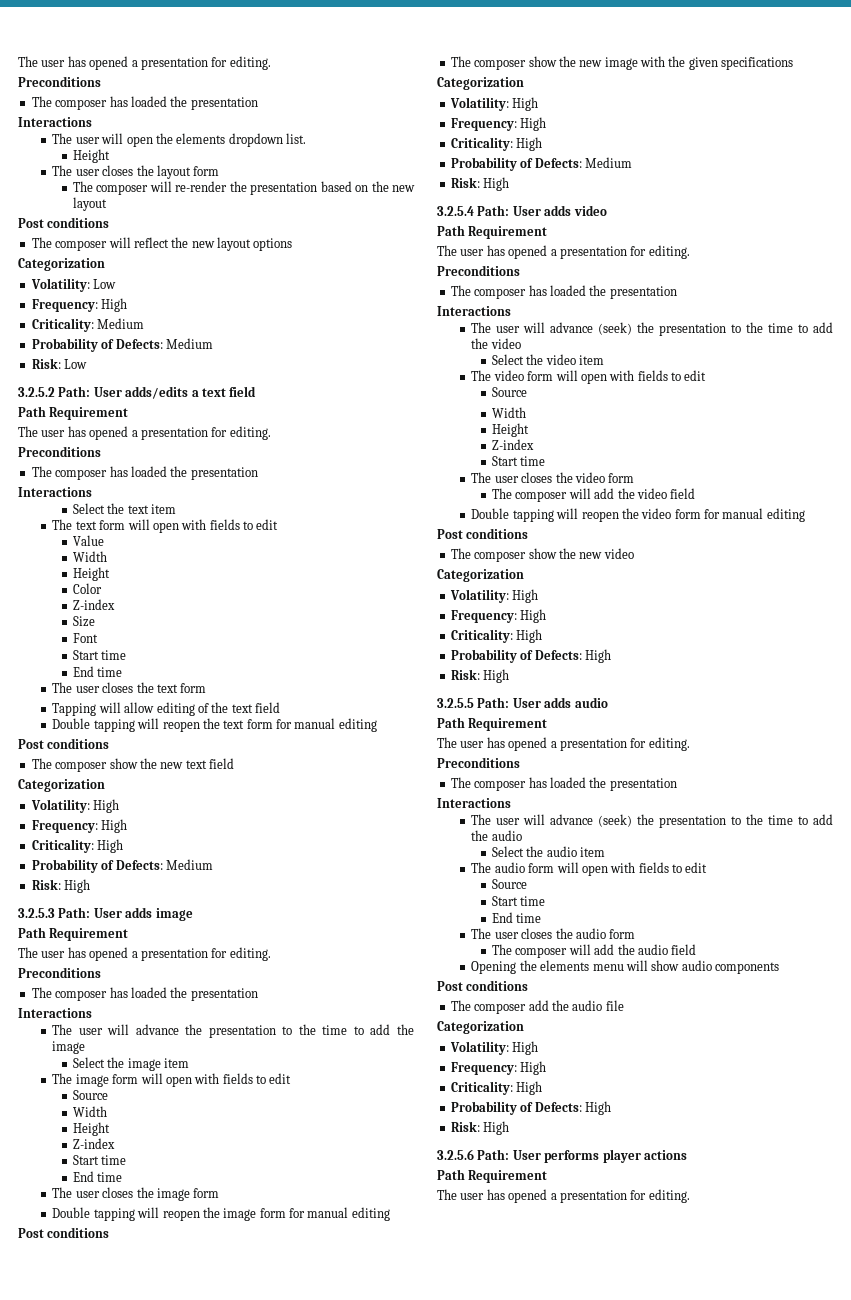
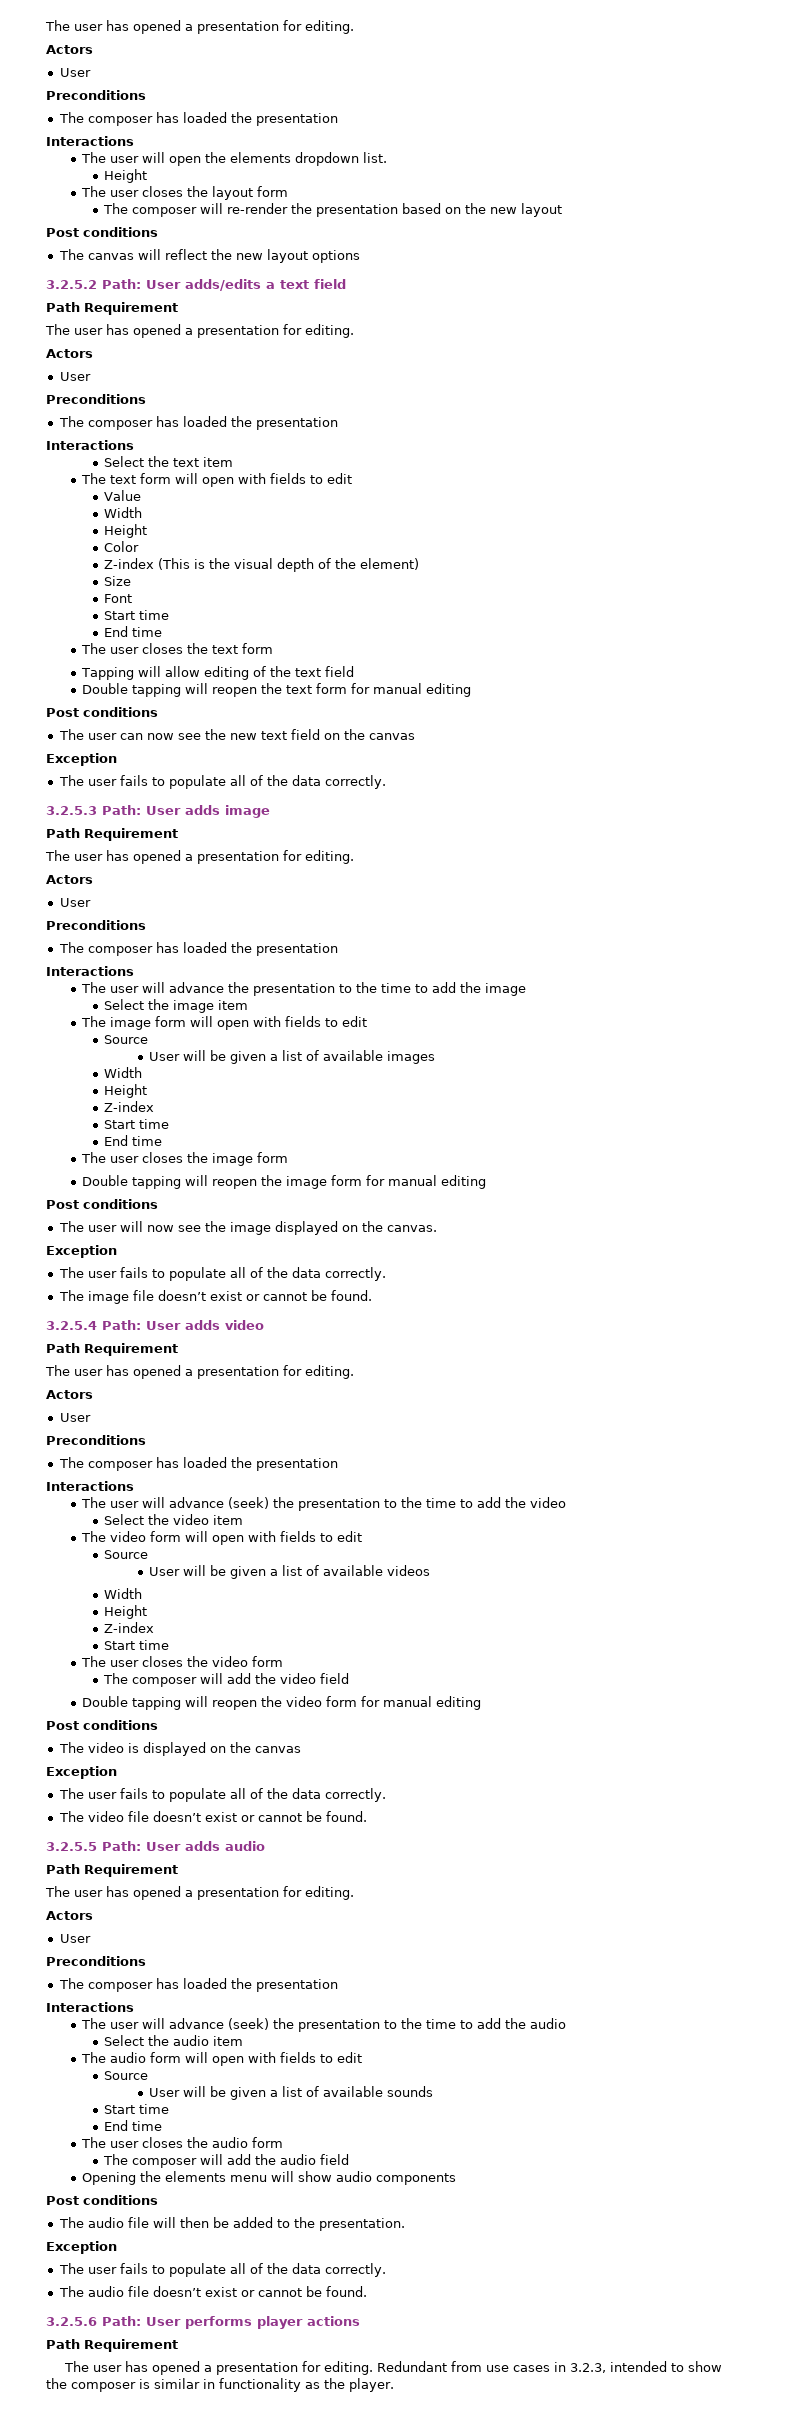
[18,56,271,70] The user has opened a presentation for editing. -> [45,20,354,34] [46,45,93,54] [59,68,91,77] The user has opened a presentation for editing. // Actors // User
[55,240,108,251] composer -> [87,253,134,260] canvas
[18,258,105,271] [30,278,117,292] [31,298,128,312] [31,318,145,332] [31,338,213,352] [31,358,88,369] // Categorization // Volatility: Low // Frequency: High // Criticality: Medium // Probability of Defects: Medium // Risk: Low -> (360, 256) none
(271, 433) none -> [46,349,93,358] [59,372,91,381] // Actors // User
(116, 604) none -> [158,558,420,572] (This is the visual depth of the element)
[55,758,138,772] composer show -> [87,733,201,740] user can now see
[18,779,105,792] [30,799,120,813] [31,819,128,833] [31,839,124,853] [31,859,213,873] [31,879,91,893] // Categorization // Volatility: High // Frequency: High // Criticality: High // Probability of Defects: Medium // Risk: High -> [323,729,415,740] [46,753,117,766] [58,775,386,789] on the canvas // Exception // The user fails to populate all of the data correctly.
(271, 954) none -> [46,875,93,884] [59,898,91,907] // Actors // User
(109, 1095) none -> [149,1050,436,1064] // User will be given a list of available images
[474,56,794,70] [437,77,524,90] [449,97,539,111] [450,117,547,131] [450,137,543,151] [450,157,632,171] [450,177,510,191] composer show the new image with the given specifications // Categorization // Volatility: High // Frequency: High // Criticality: High // Probability of Defects: Medium // Risk: High -> [87,1221,437,1235] [46,1245,117,1258] [58,1267,386,1281] [58,1290,372,1304] user will now see the image displayed on the canvas. // Exception // The user fails to populate all of the data correctly. // The image file doesn’t exist or cannot be found.
(690, 252) none -> [46,1390,93,1399] [59,1413,91,1422] // Actors // User
(528, 392) none -> [149,1565,431,1579] // User will be given a list of available videos
[474,548,634,562] [437,569,524,582] [449,589,539,603] [450,609,547,623] [450,629,543,643] [450,649,611,663] [450,669,510,683] composer show the new video // Categorization // Volatility: High // Frequency: High // Criticality: High // Probability of Defects: High // Risk: High -> [87,1742,301,1756] [46,1766,117,1779] [58,1788,386,1802] [58,1811,367,1822] video is displayed on the canvas // Exception // The user fails to populate all of the data correctly. // The video file doesn’t exist or cannot be found.
(690, 744) none -> [46,1911,93,1920] [59,1934,91,1943] // Actors // User
(528, 884) none -> [149,2086,434,2100] // User will be given a list of available sounds
[474,1000,624,1014] [437,1021,524,1034] [449,1041,539,1055] [450,1061,547,1075] [450,1081,543,1095] [450,1101,611,1115] [450,1121,510,1135] composer add the audio file // Categorization // Volatility: High // Frequency: High // Criticality: High // Probability of Defects: High // Risk: High -> [87,2217,405,2231] [46,2241,117,2254] [58,2263,386,2277] [58,2286,367,2297] audio file will then be added to the presentation. // Exception // The user fails to populate all of the data correctly. // The audio file doesn’t exist or cannot be found.
(690, 1196) none -> [377,2361,723,2373] [46,2378,394,2392] Redundant from use cases in 3.2.3, intended to show the composer is similar in functionality as the player.

